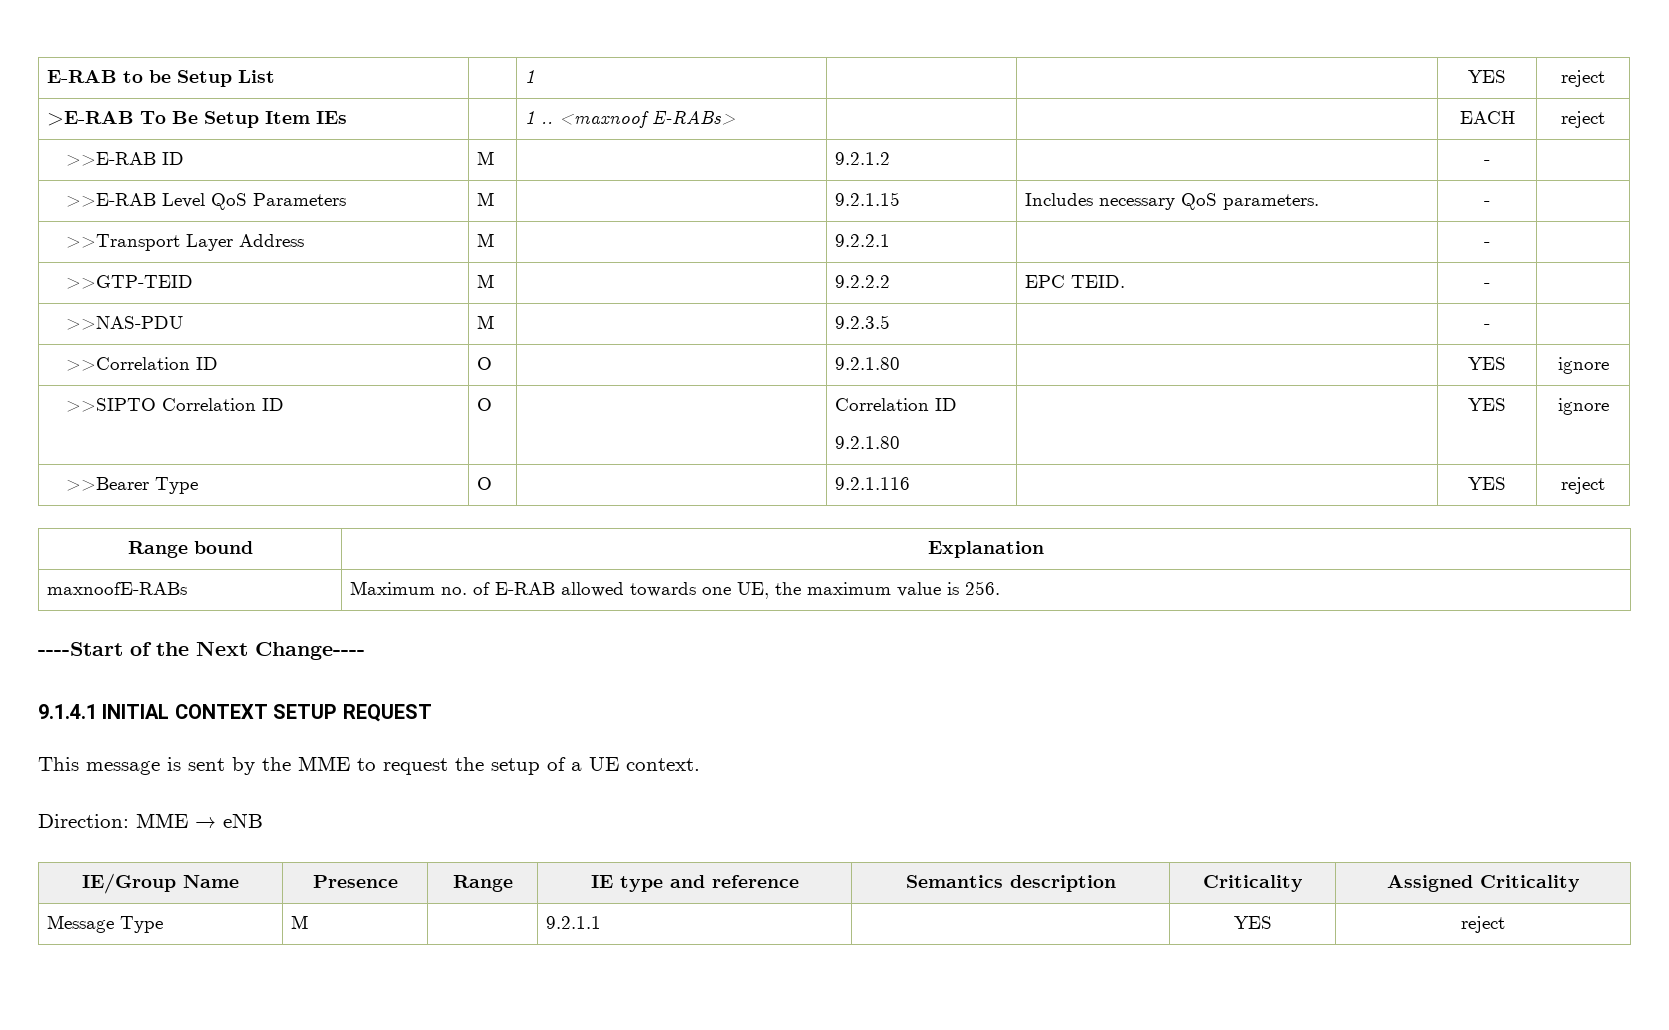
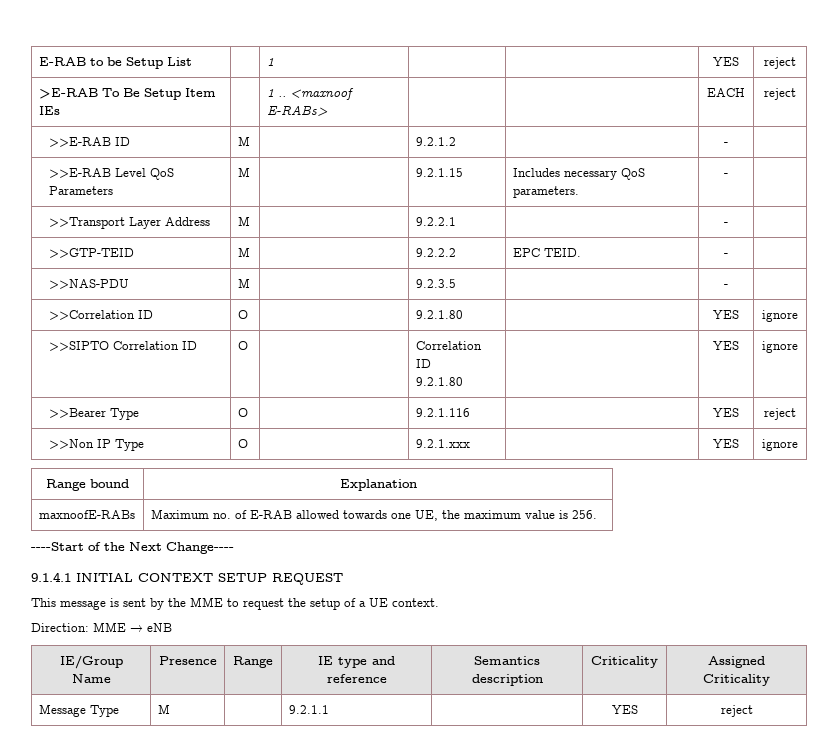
(1605, 485) none -> [48,439,144,451] [237,439,248,448] [415,439,470,448] [713,439,739,448] [762,439,798,451] // >>Non IP Type | O | | 9.2.1.xxx | | YES | ignore

